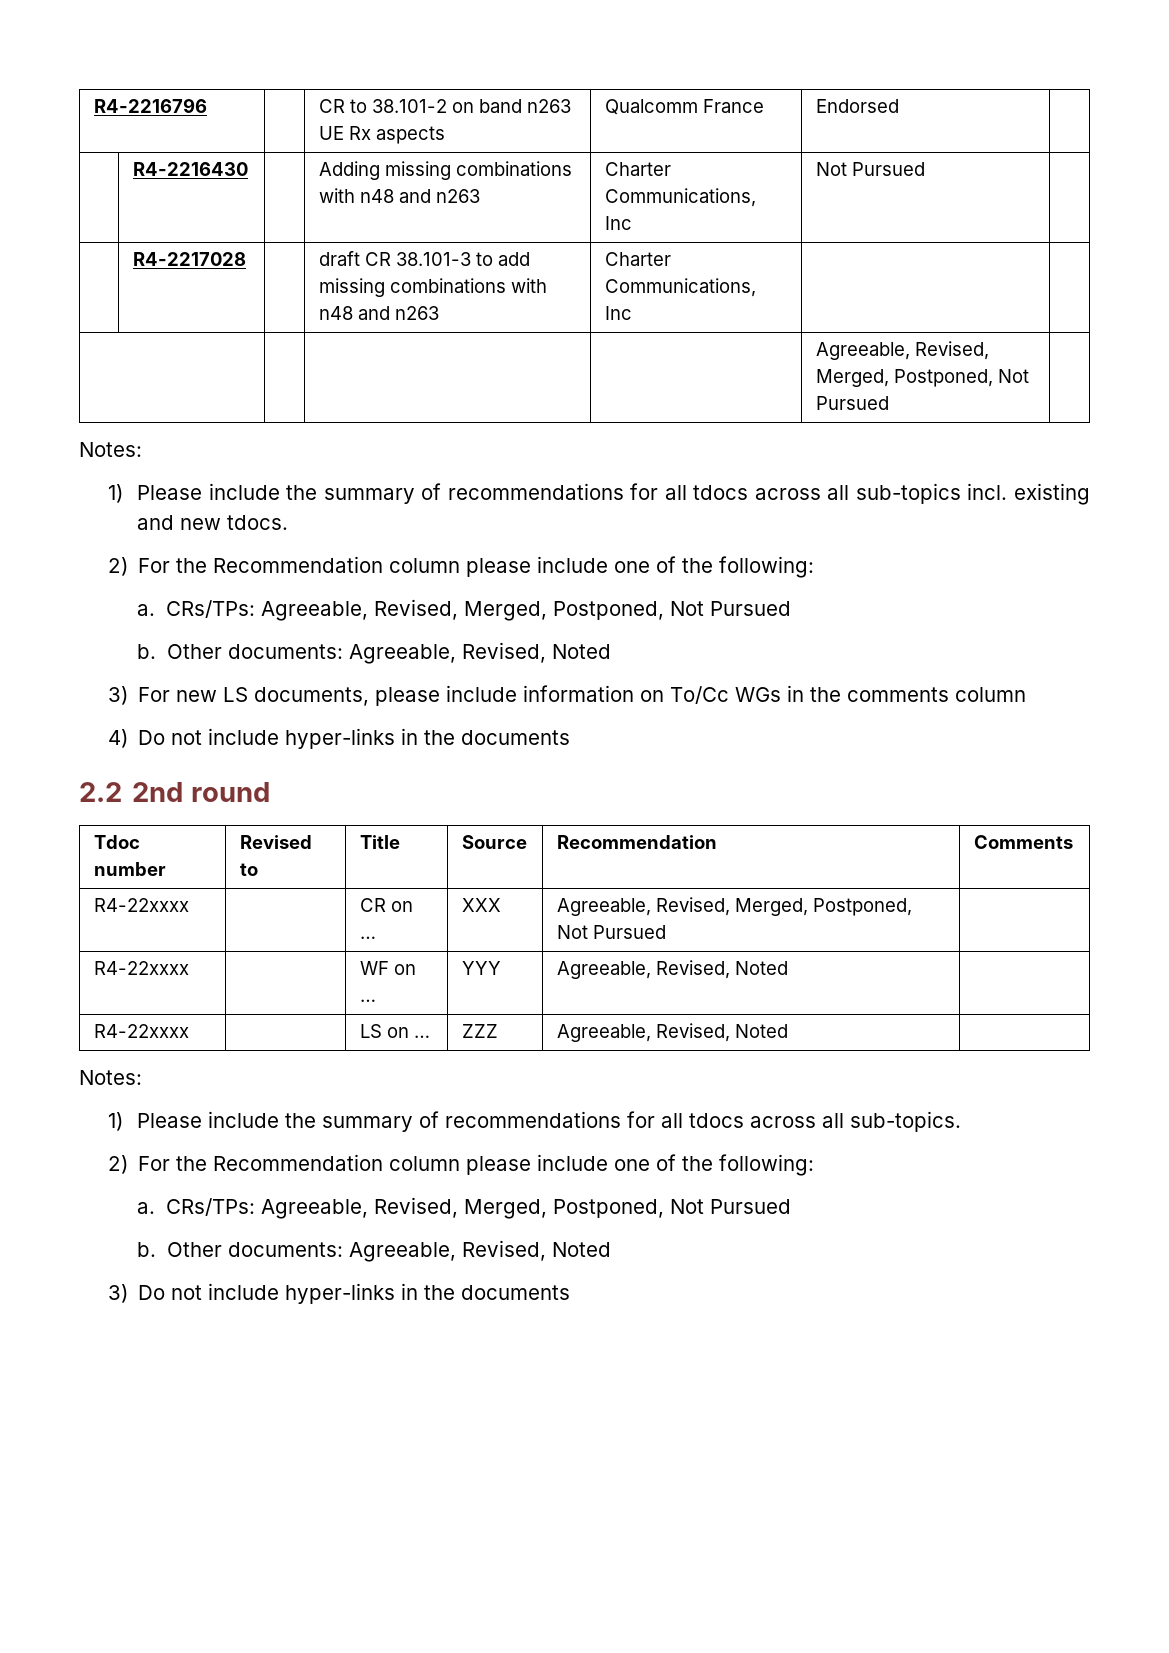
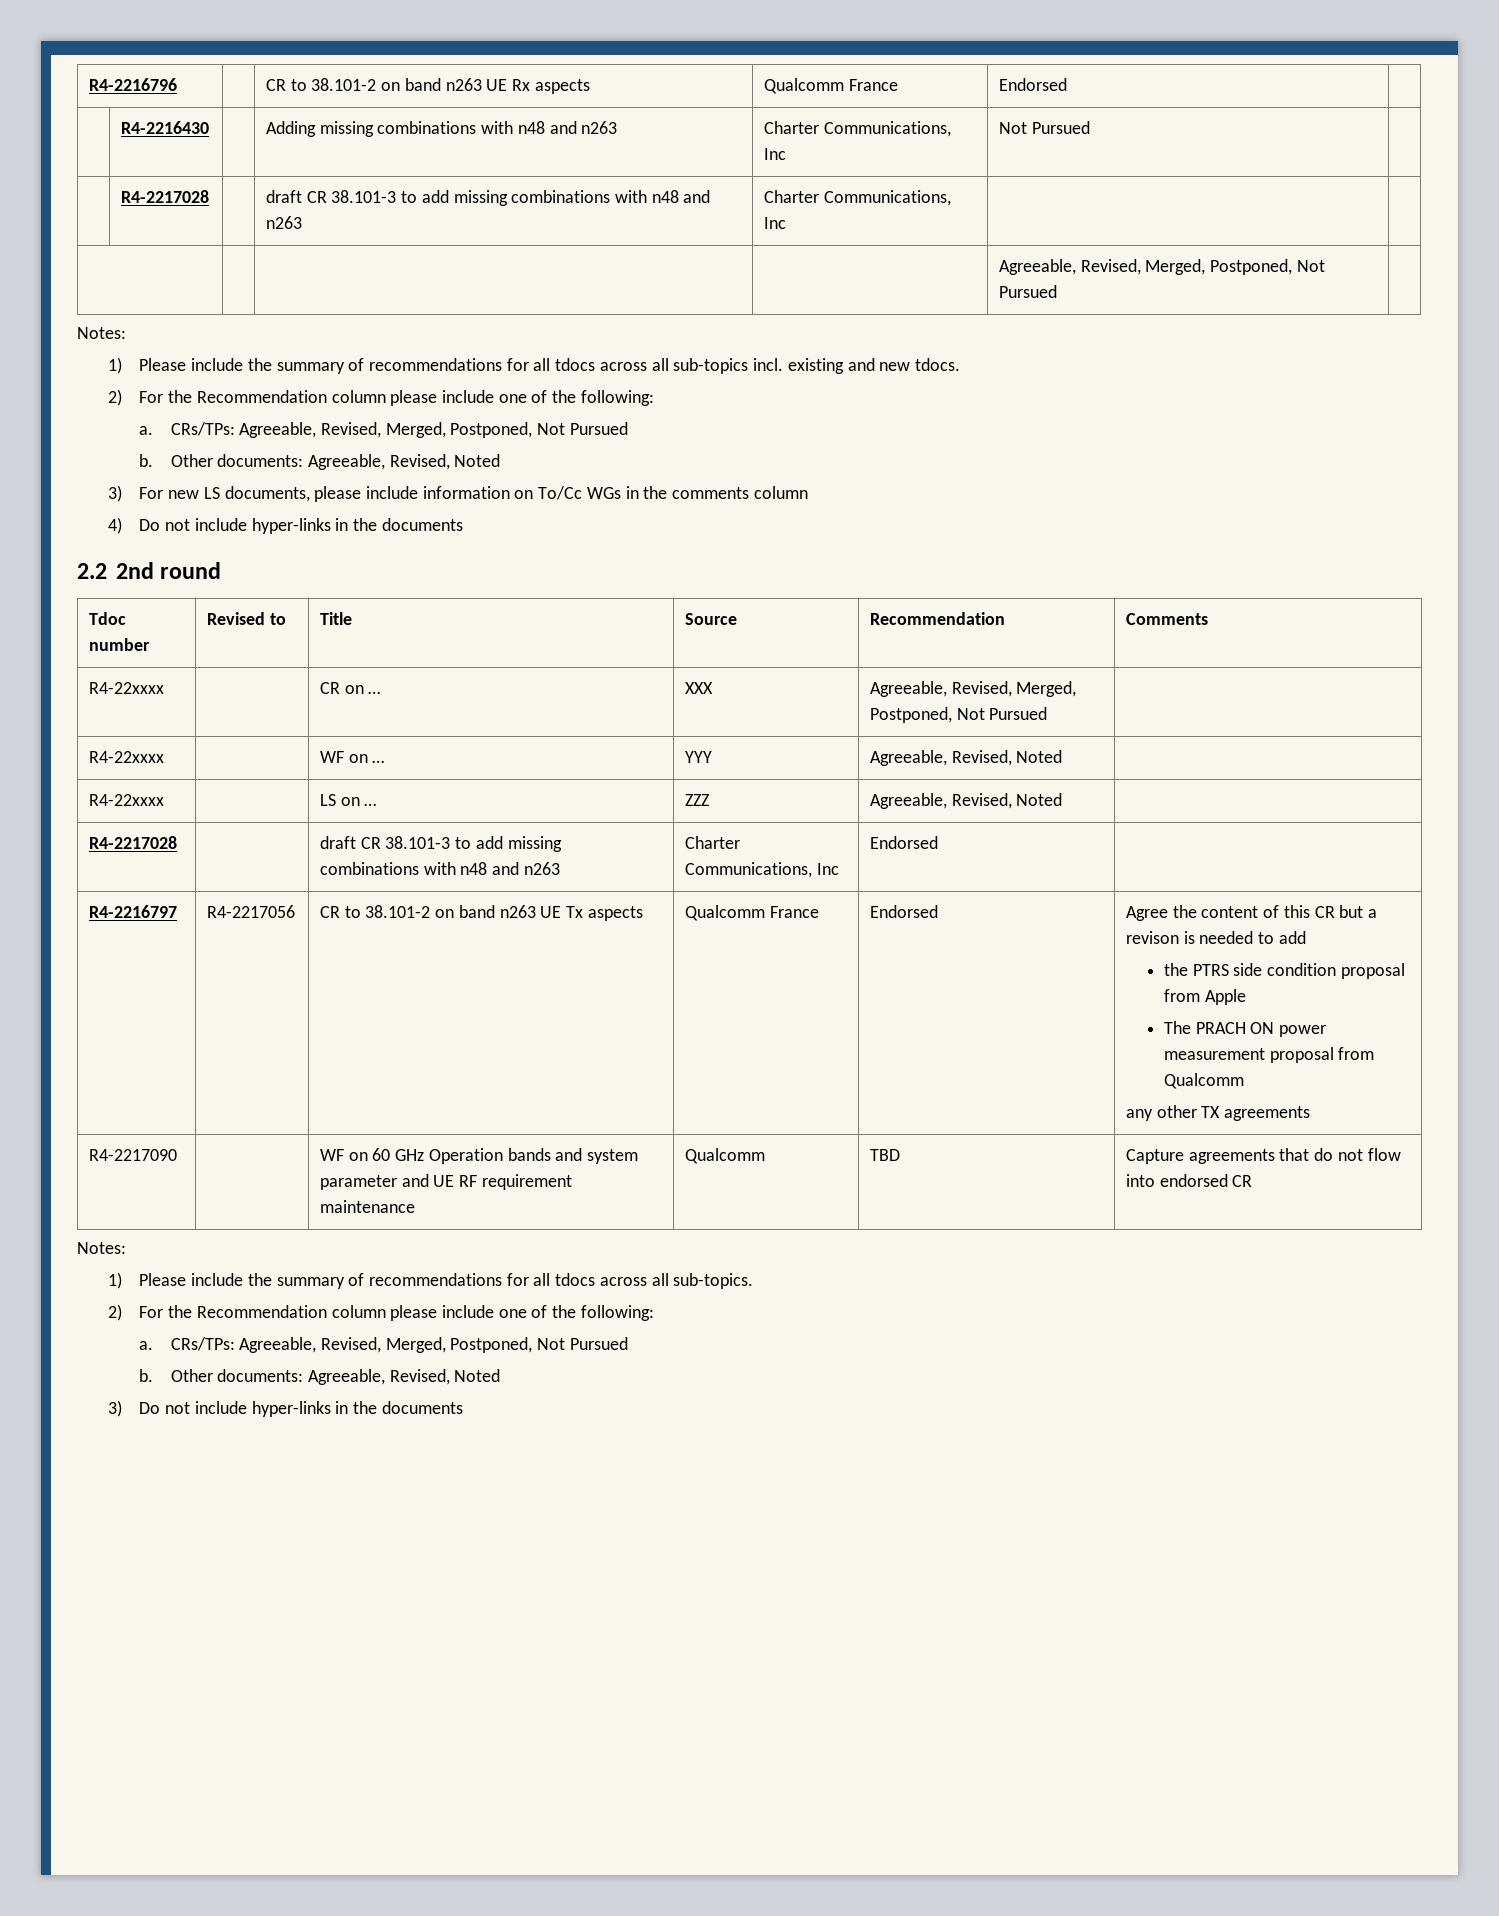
(788, 1031) none -> [88,836,177,849] [319,836,562,852] [319,862,560,875] [684,836,740,849] [684,862,839,878] [869,836,938,849] [88,905,177,918] [206,905,295,918] [319,905,643,921] [684,905,819,921] [869,905,938,918] [1125,905,1377,921] [1125,931,1306,944] [1163,963,1405,979] [1163,989,1246,1005] [1163,1021,1327,1037] [1163,1047,1375,1063] [1163,1073,1244,1089] [1125,1105,1311,1121] [88,1149,177,1161] [319,1148,638,1164] [319,1174,572,1190] [319,1200,415,1213] [684,1148,765,1164] [869,1149,900,1161] [1125,1148,1401,1164] [1125,1174,1253,1187] // R4-2217028 | | draft CR 38.101-3 to add missing combinations with n48 and n263 | Charter Communications, Inc | Endorsed | // R4-2216797 | R4-2217056 | CR to 38.101-2 on band n263 UE Tx aspects | Qualcomm France | Endorsed | Agree the content of this CR but a revison is needed to add // the PTRS side condition proposal from Apple // The PRACH ON power measurement proposal from Qualcomm // any other TX agreements // R4-2217090 | | WF on 60 GHz Operation bands and system parameter and UE RF requirement maintenance | Qualcomm | TBD | Capture agreements that do not flow into endorsed CR

